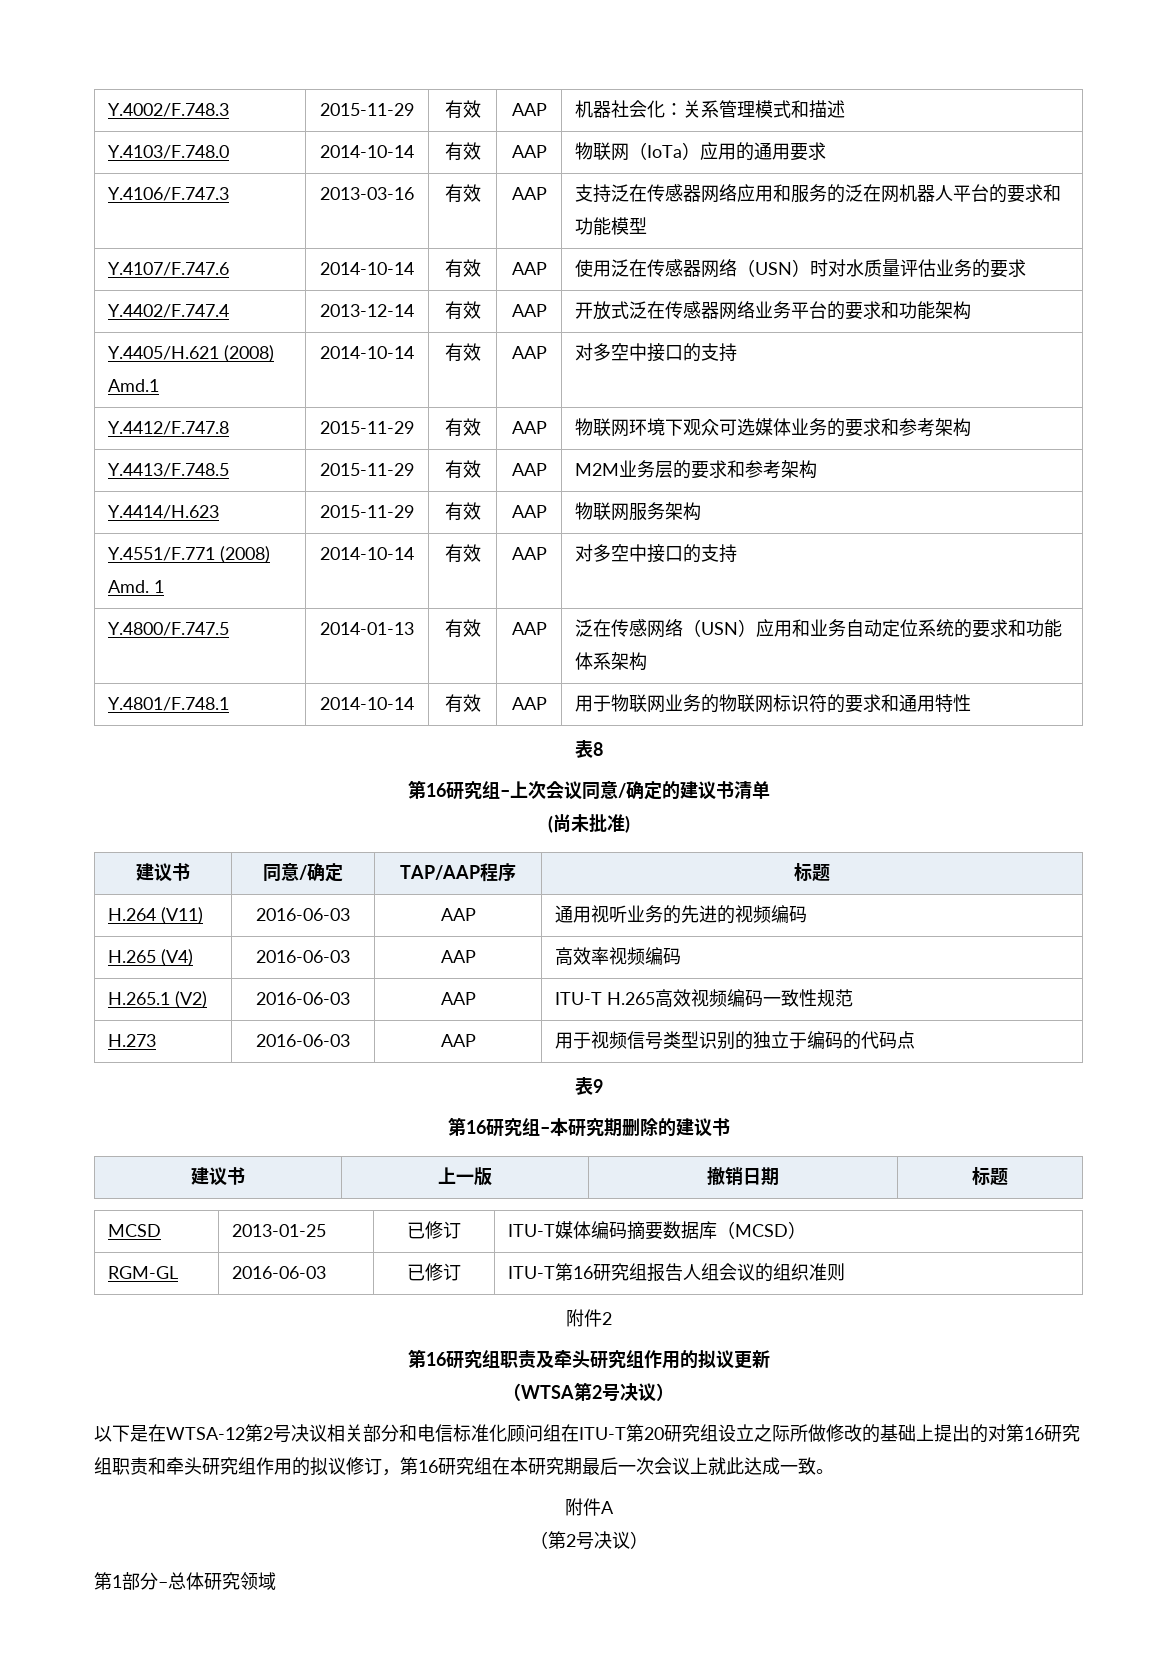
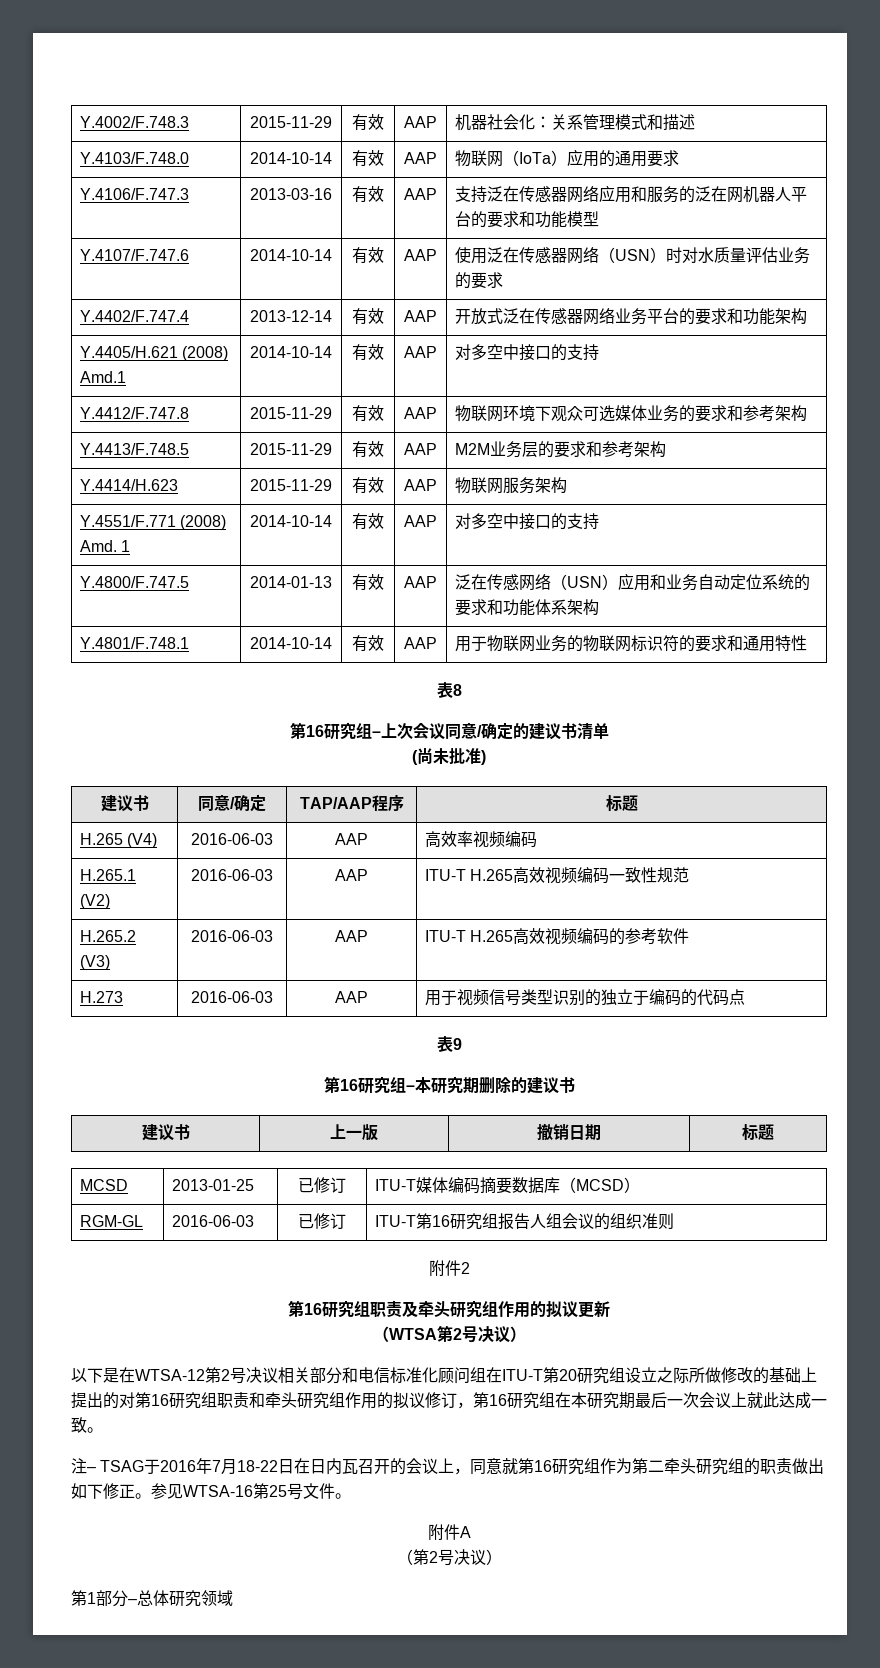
[108,907,204,924] [256,908,350,921] [440,908,476,921] [555,905,808,924] // H.264 (V11) | 2016-06-03 | AAP | 通用视听业务的先进的视频编码 -> (638, 803) none
(854, 998) none -> [80,930,137,942] [80,955,111,970] [191,930,273,942] [335,930,368,942] [425,928,690,945] // H.265.2 (V3) | 2016-06-03 | AAP | ITU-T H.265高效视频编码的参考软件
(834, 1471) none -> [71,1458,825,1475] [71,1483,351,1500] // 注– TSAG于2016年7月18-22日在日内瓦召开的会议上，同意就第16研究组作为第二牵头研究组的职责做出如下修正。参见WTSA-16第25号文件。

